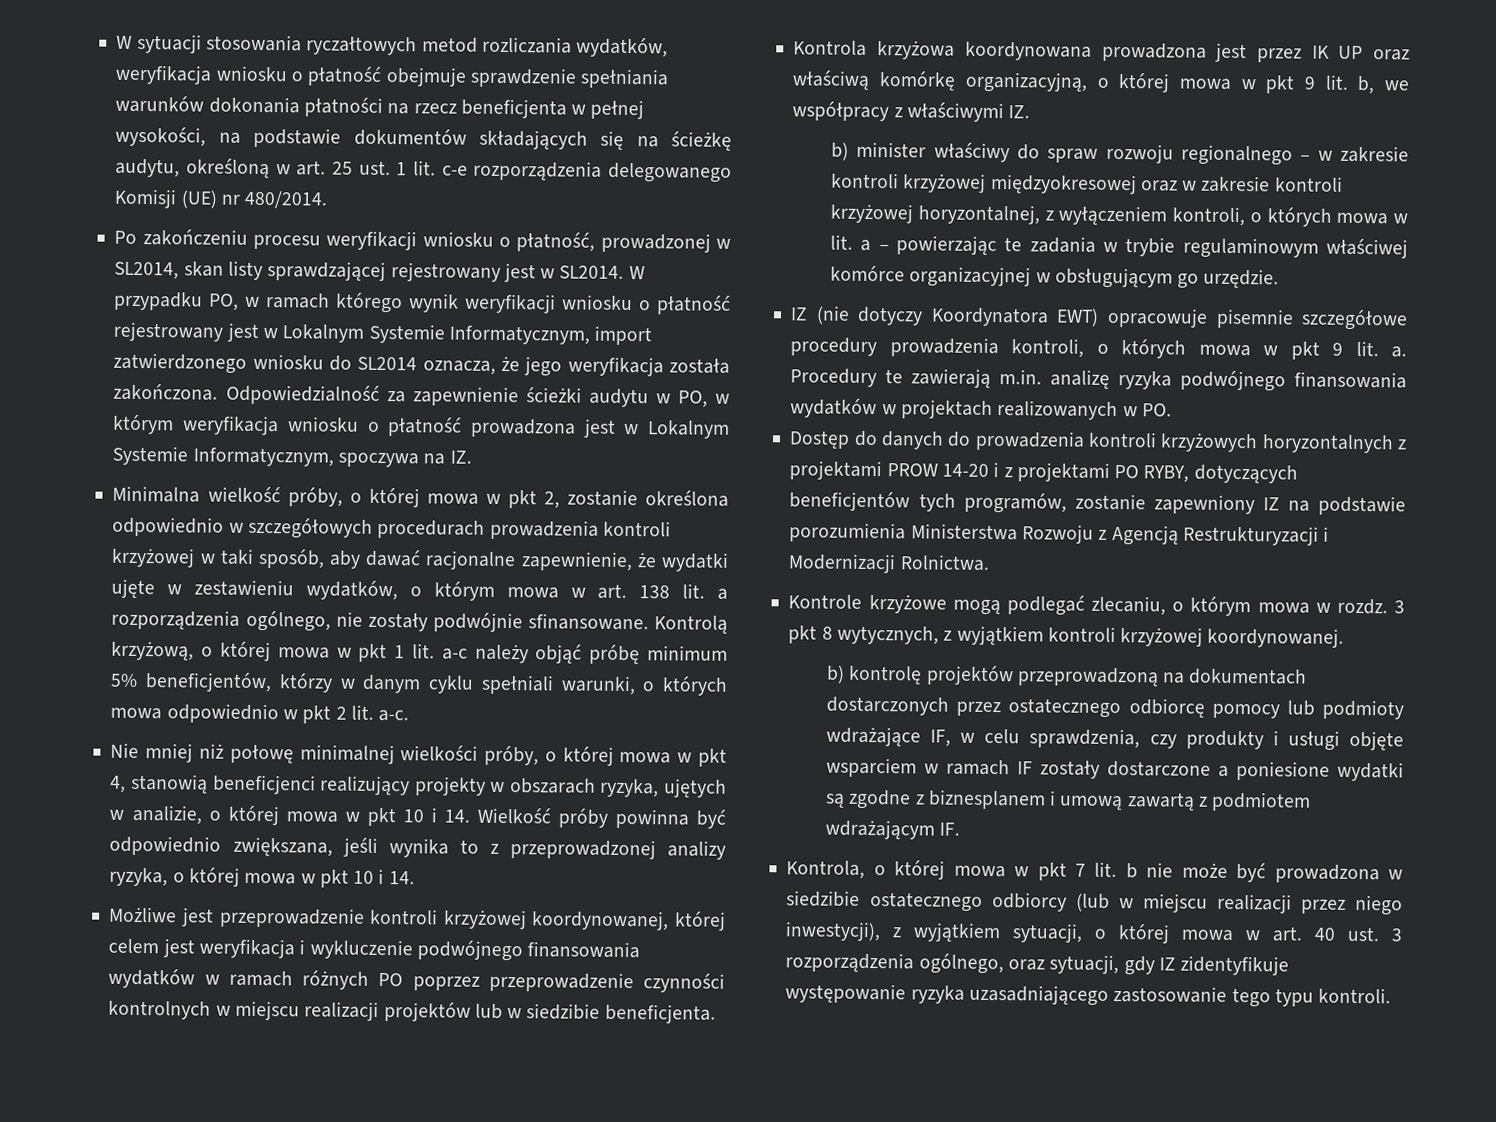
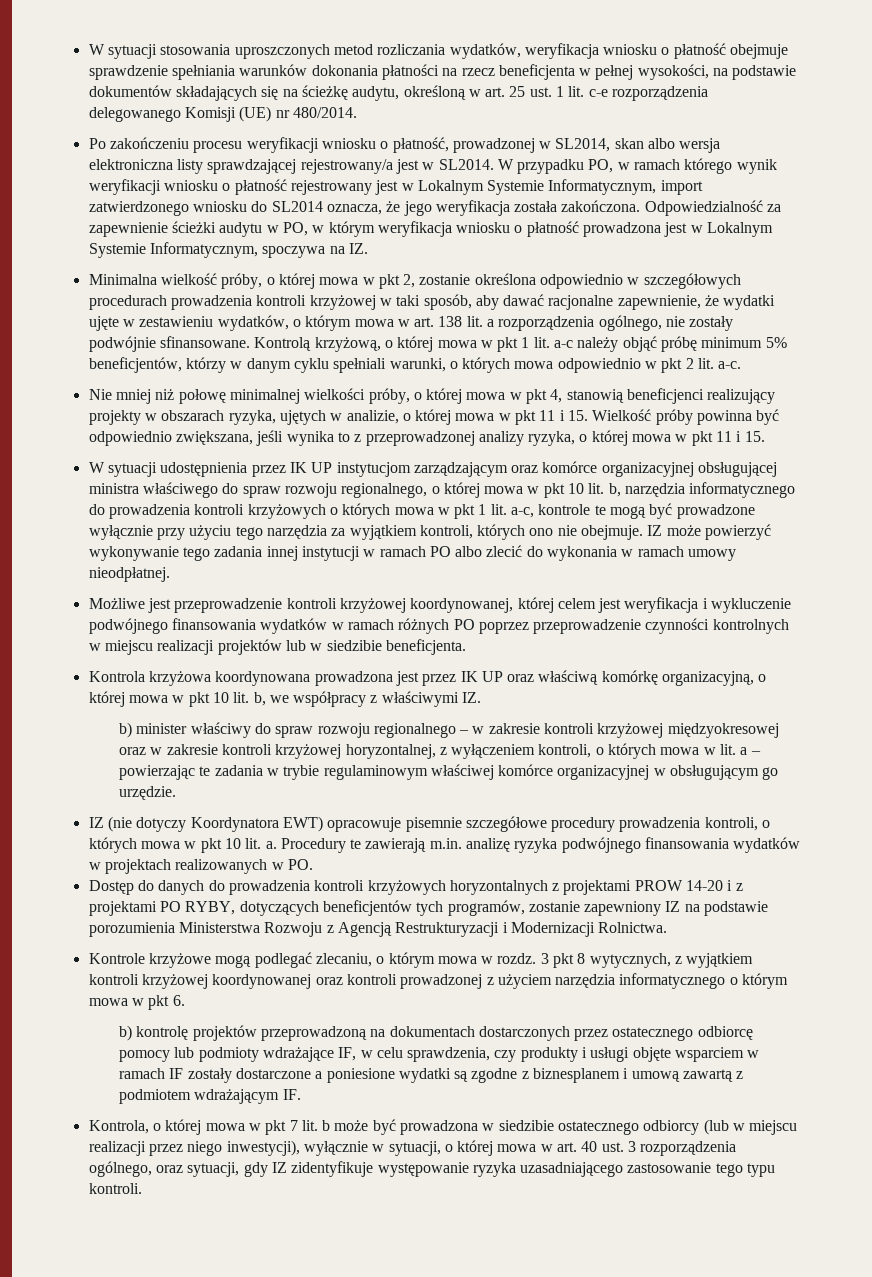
[306,36,418,56] ryczałtowych -> [234,44,330,59] uproszczonych
(224, 269) none -> [648,138,721,153] [88,159,173,170] albo wersja elektroniczna
[390,262,501,282] rejestrowany -> [300,159,393,174] rejestrowany/a
[402,807,470,823] 10 i 14. -> [539,410,589,421] 11 i 15.
[353,868,415,885] 10 i 14. -> [716,431,765,442] [88,461,778,477] [88,482,796,498] [88,503,755,519] [88,524,772,540] [88,545,737,561] [88,567,170,582] 11 i 15. // W sytuacji udostępnienia przez IK UP instytucjom zarządzającym oraz komórce organizacyjnej obsługującej ministra właściwego do spraw rozwoju regionalnego, o której mowa w pkt 10 lit. b, narzędzia informatycznego do prowadzenia kontroli krzyżowych o których mowa w pkt 1 lit. a-c, kontrole te mogą być prowadzone wyłącznie przy użyciu tego narzędzia za wyjątkiem kontroli, których ono nie obejmuje. IZ może powierzyć wykonywanie tego zadania innej instytucji w ramach PO albo zlecić do wykonania w ramach umowy nieodpłatnej.
[1303,76,1315,90] 9 -> [212,692,229,703] 10
[1332,342,1344,356] 9 -> [224,838,241,849] 10
[1207,627,1345,648] koordynowanej. -> [212,973,789,989] [88,995,185,1010] koordynowanej oraz kontroli prowadzonej z użyciem narzędzia informatycznego o którym mowa w pkt 6.
[1146,862,1174,878] nie -> (331, 1125) none
[892,922,1002,943] z wyjątkiem -> [303,1141,385,1156] wyłącznie w

